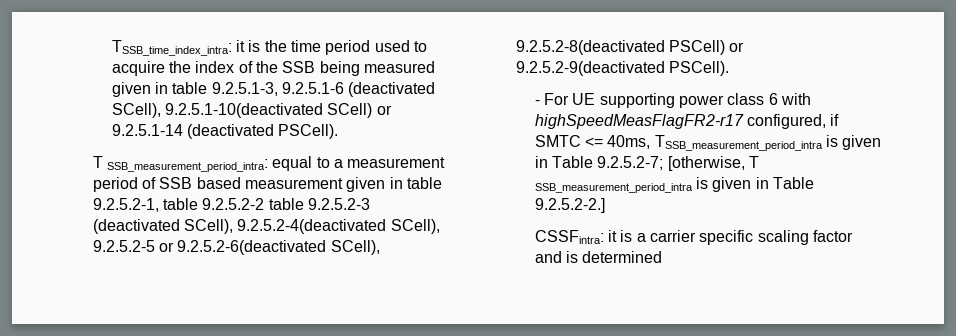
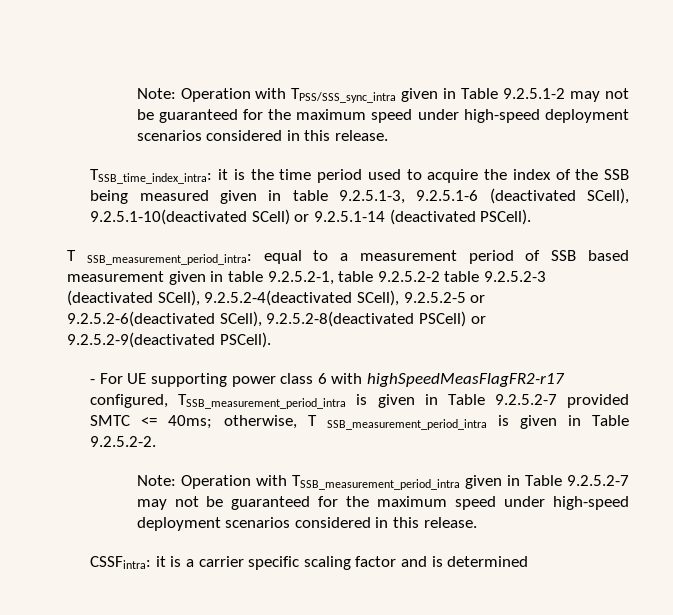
(111, 48) none -> [136,88,629,103] [136,109,629,123] [136,130,388,141] Note: Operation with TPSS/SSS_sync_intra given in Table 9.2.5.1-2 may not be guaranteed for the maximum speed under high-speed deployment scenarios considered in this release. //
[830,114,840,126] [534,135,651,149] if SMTC <= 40ms, -> (169, 401) none
[597,156,745,171] 9.2.5.2-7; [otherwise, -> [494,394,629,408] [90,415,297,429] 9.2.5.2-7 provided SMTC <= 40ms; otherwise,
[534,198,605,213] 9.2.5.2-2.] -> [90,436,157,447] [136,475,629,490] [136,496,629,510] [136,517,477,531] 9.2.5.2-2. // Note: Operation with TSSB_measurement_period_intra given in Table 9.2.5.2-7 may not be guaranteed for the maximum speed under high-speed deployment scenarios considered in this release.

